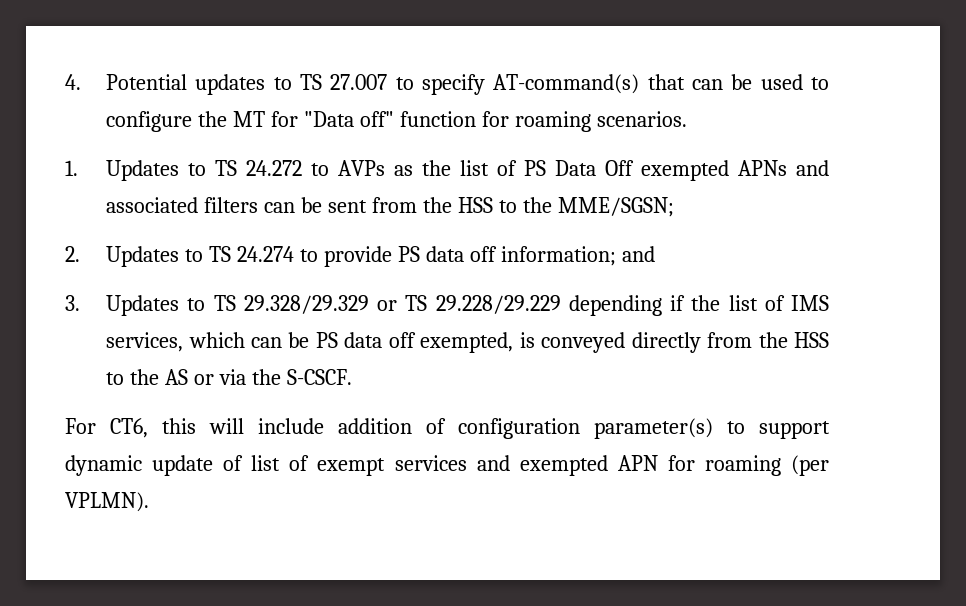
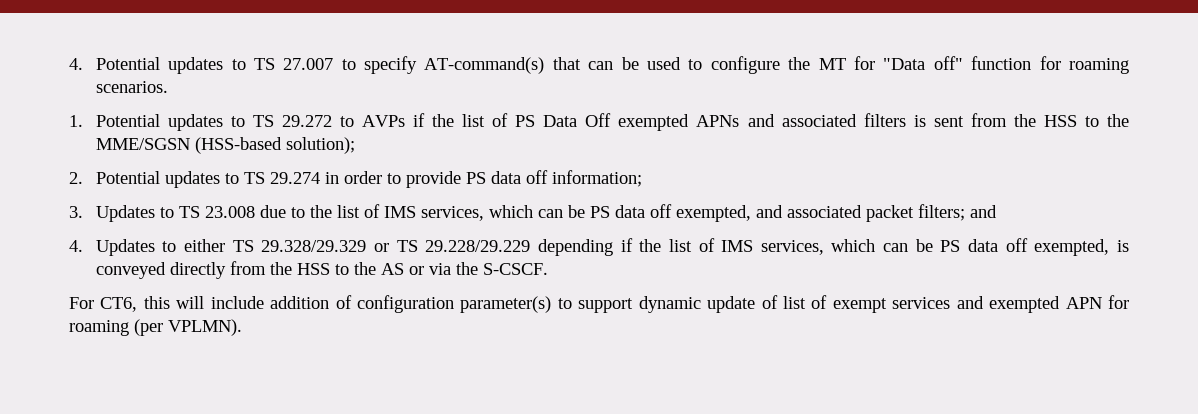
[106,160,303,181] Updates to TS 24.272 -> [95,114,332,131] Potential updates to TS 29.272
[394,165,414,176] as -> [413,113,426,127] if
[264,197,322,213] can be -> [913,115,926,127] is
[557,197,674,217] [65,246,294,267] MME/SGSN; // 2. Updates to TS 24.274 -> [95,137,355,154] [69,171,382,188] MME/SGSN (HSS-based solution); // 2. Potential updates to TS 29.274 in order
(616, 256) none -> [69,204,965,222] // 3. Updates to TS 23.008 due to the list of IMS services, which can be PS data off exempted, and associated packet filters;
[65,295,206,316] 3. Updates to -> [69,239,226,256] 4. Updates to either

